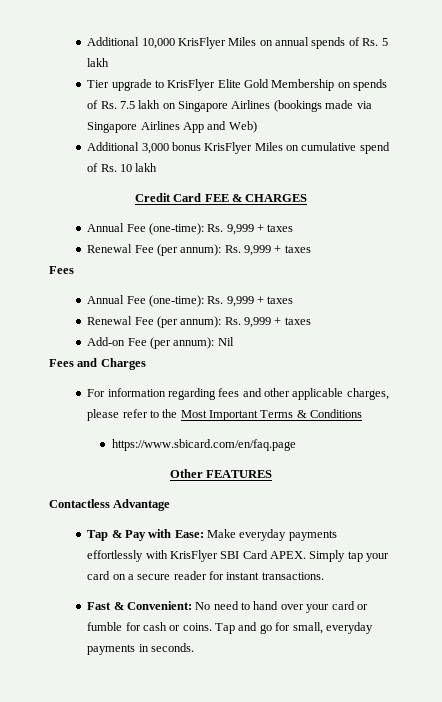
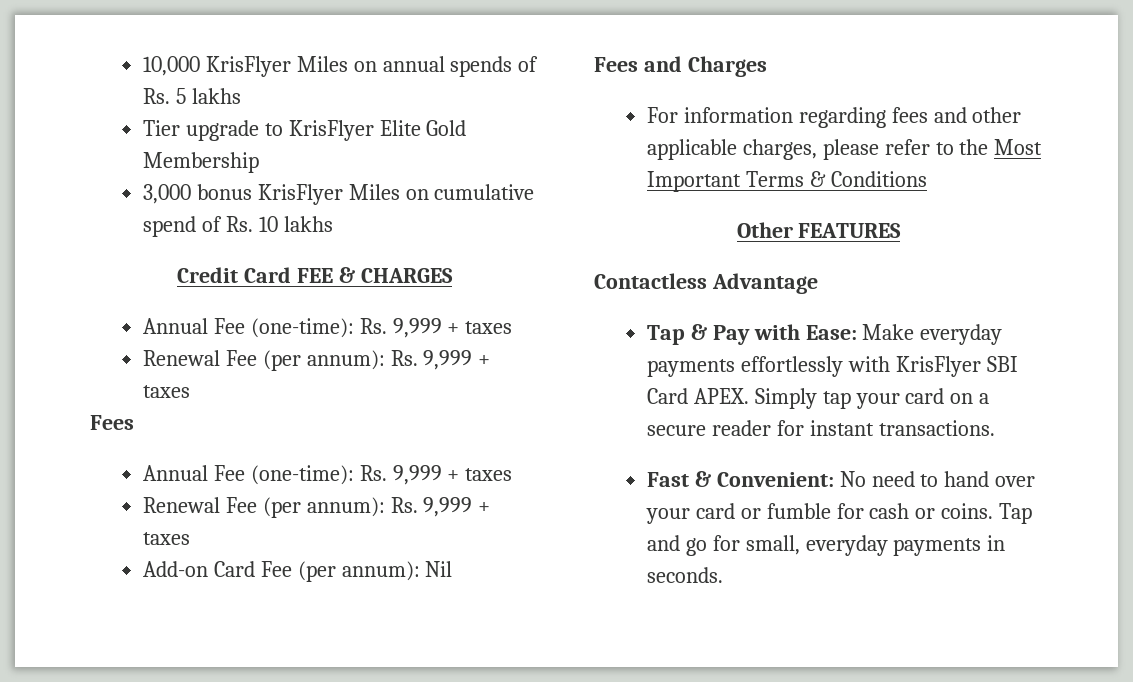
[87,37,140,46] Additional -> (142, 66) none
[87,58,110,67] lakh -> [191,88,241,104] lakhs
[337,79,388,91] [87,100,372,112] [87,121,257,133] [87,142,140,151] on spends of Rs. 7.5 lakh on Singapore Airlines (bookings made via Singapore Airlines App and Web) // Additional -> (259, 162) //
[135,163,158,172] lakh -> [283,216,333,232] lakhs
(126, 341) none -> [213,561,255,577] Card
[111,439,296,451] // https://www.sbicard.com/en/faq.page -> (927, 179) none

